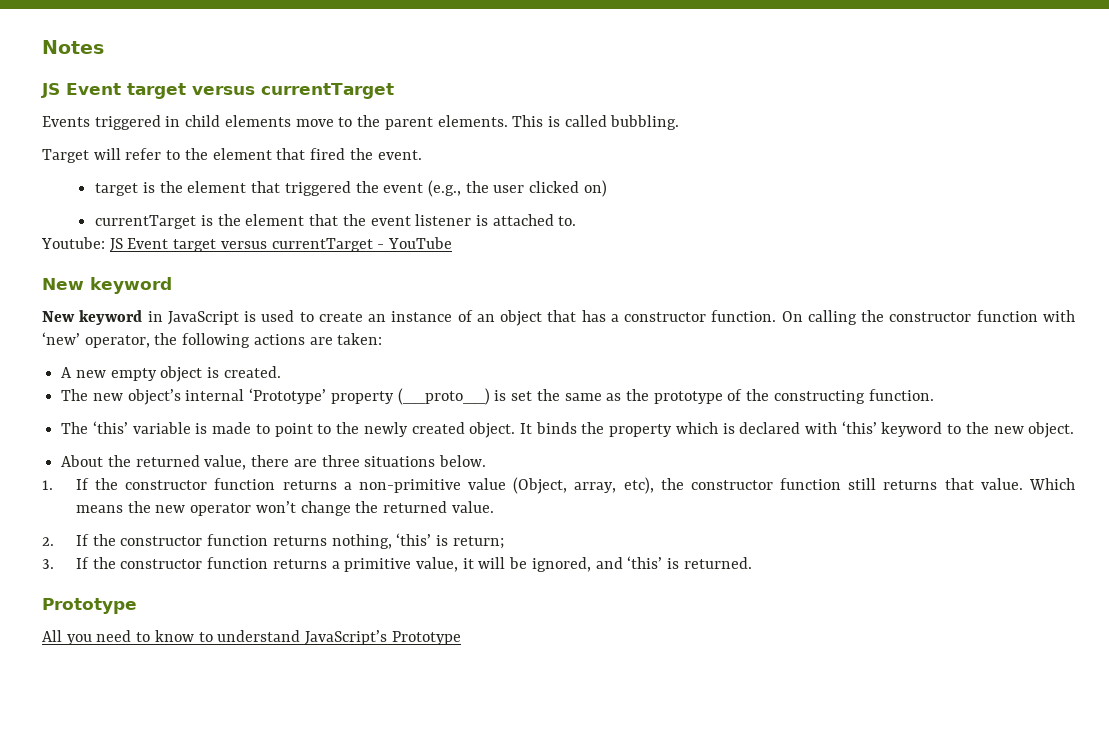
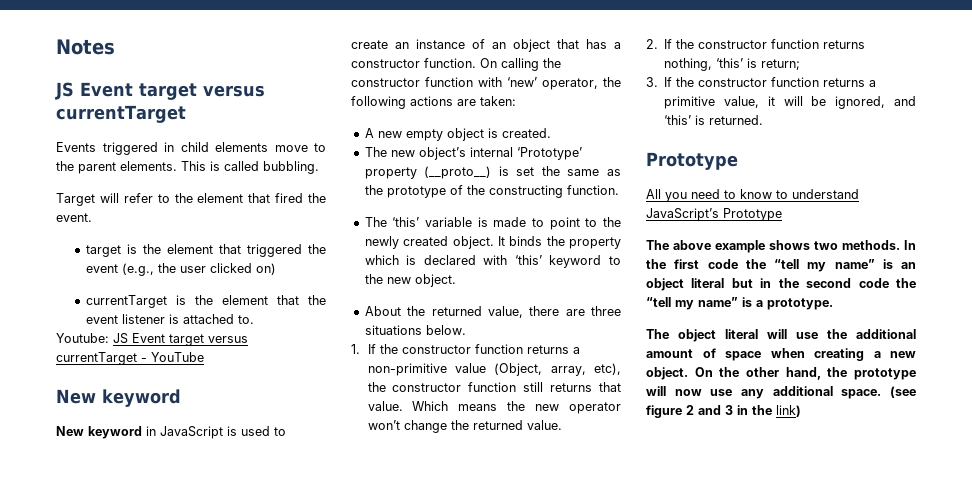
(461, 638) none -> [646,240,916,253] [646,259,916,272] [646,278,916,291] [646,297,833,310] [646,329,916,342] [646,348,916,361] [646,367,916,380] [646,386,916,399] [646,405,801,418] // The above example shows two methods. In the first code the “tell my name” is an object literal but in the second code the “tell my name” is a prototype. // The object literal will use the additional amount of space when creating a new object. On the other hand, the prototype will now use any additional space. (see figure 2 and 3 in the link)

